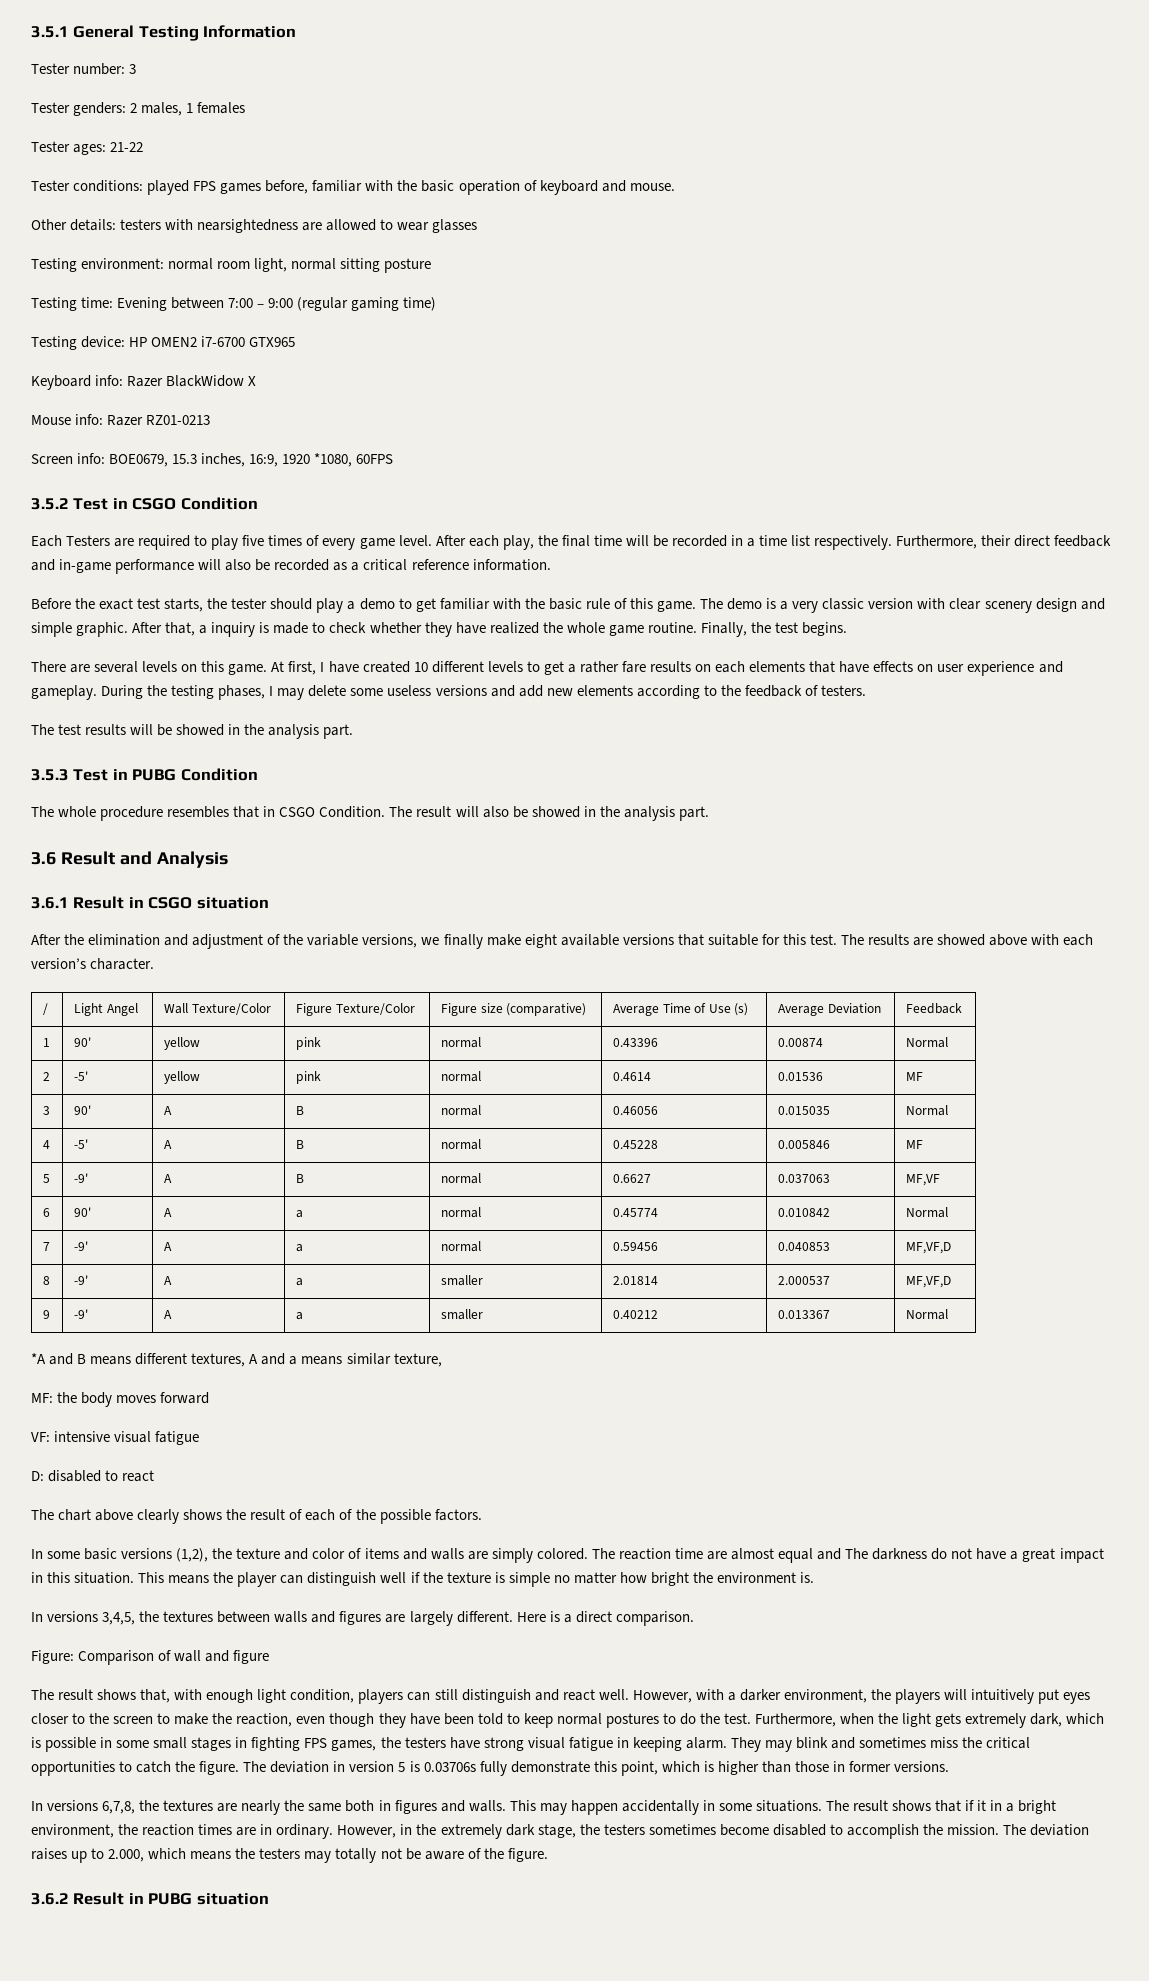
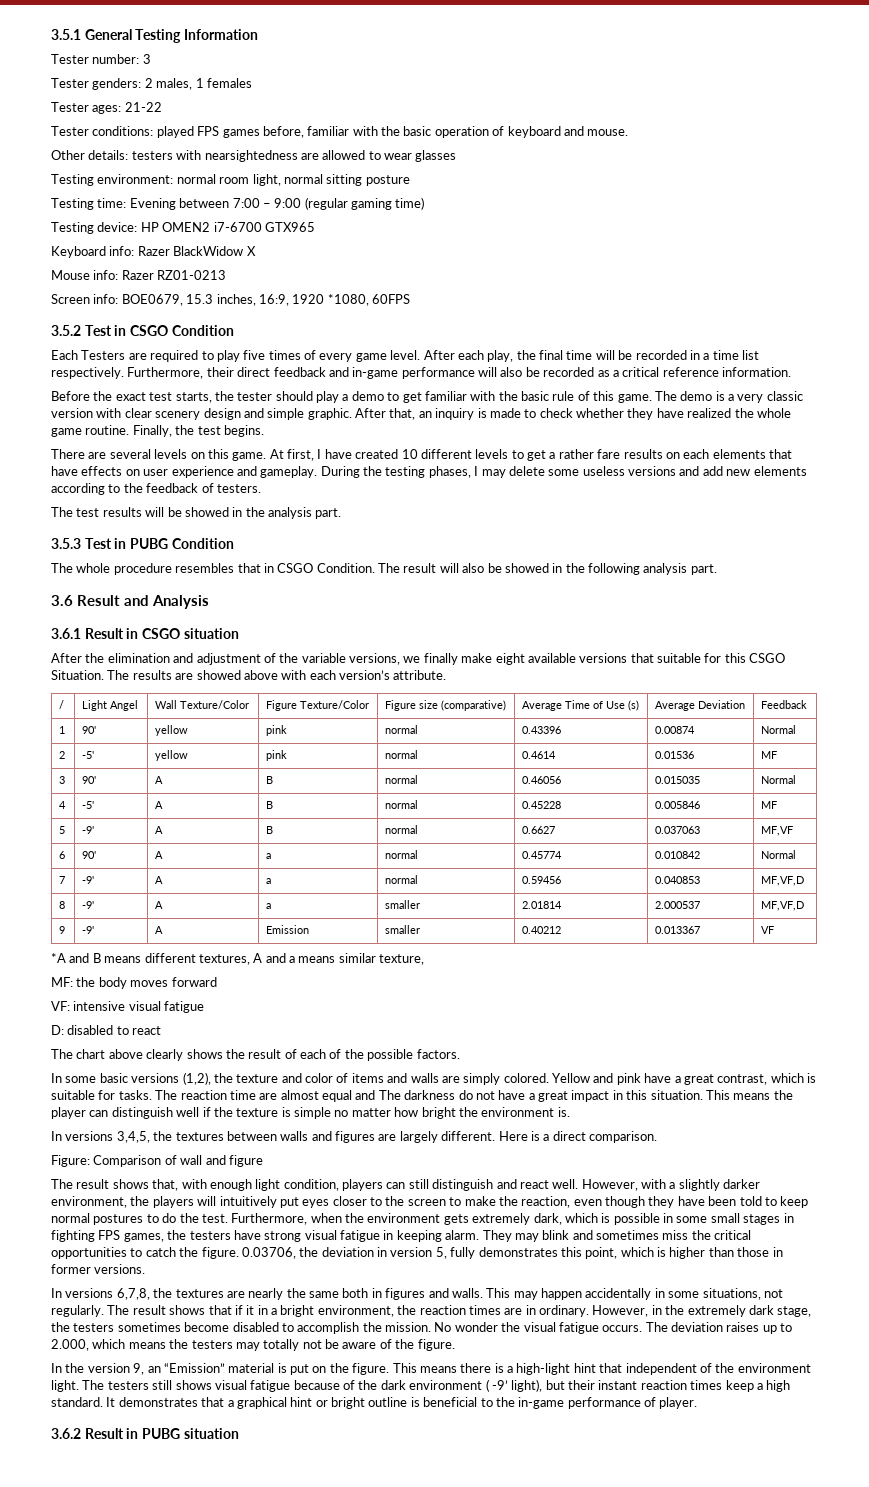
[199,625,208,634] a -> [418,411,432,418] an
(620, 811) none -> [588,563,640,575] following
[809,934,837,945] test. -> [749,653,786,663] [51,670,104,680] CSGO Situation.
[90,958,155,970] character. -> [393,670,447,680] attribute.
[295,1312,303,1320] a -> [266,925,310,934] Emission
[905,1309,948,1320] Normal -> [761,926,775,934] VF
(588, 1554) none -> [552,1073,816,1085] [51,1090,152,1100] Yellow and pink have a great contrast, which is suitable for tasks.
(736, 1696) none -> [678,1179,720,1191] slightly
[902,1713,932,1727] light -> [367,1213,441,1223] environment
[243,1761,267,1772] The -> [241,1247,319,1259] 0.03706, the
[398,1761,590,1776] 5 is 0.03706s fully demonstrate -> [435,1247,558,1259] 5, fully demonstrates
[755,1800,822,1812] situations. -> [702,1288,783,1300] [51,1305,104,1317] situations, not regularly.
(1000, 1829) none -> [434,1322,643,1334] No wonder the visual fatigue occurs.
(548, 1855) none -> [51,1363,811,1375] [51,1379,791,1392] [51,1397,698,1409] // In the version 9, an “Emission” material is put on the figure. This means there is a high-light hint that independent of the environment light. The testers still shows visual fatigue because of the dark environment ( -9’ light), but their instant reaction times keep a high standard. It demonstrates that a graphical hint or bright outline is beneficial to the in-game performance of player.

